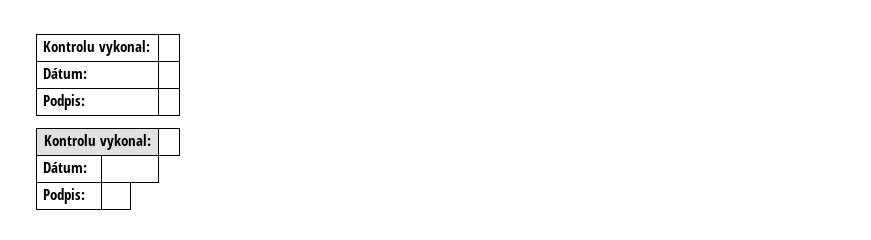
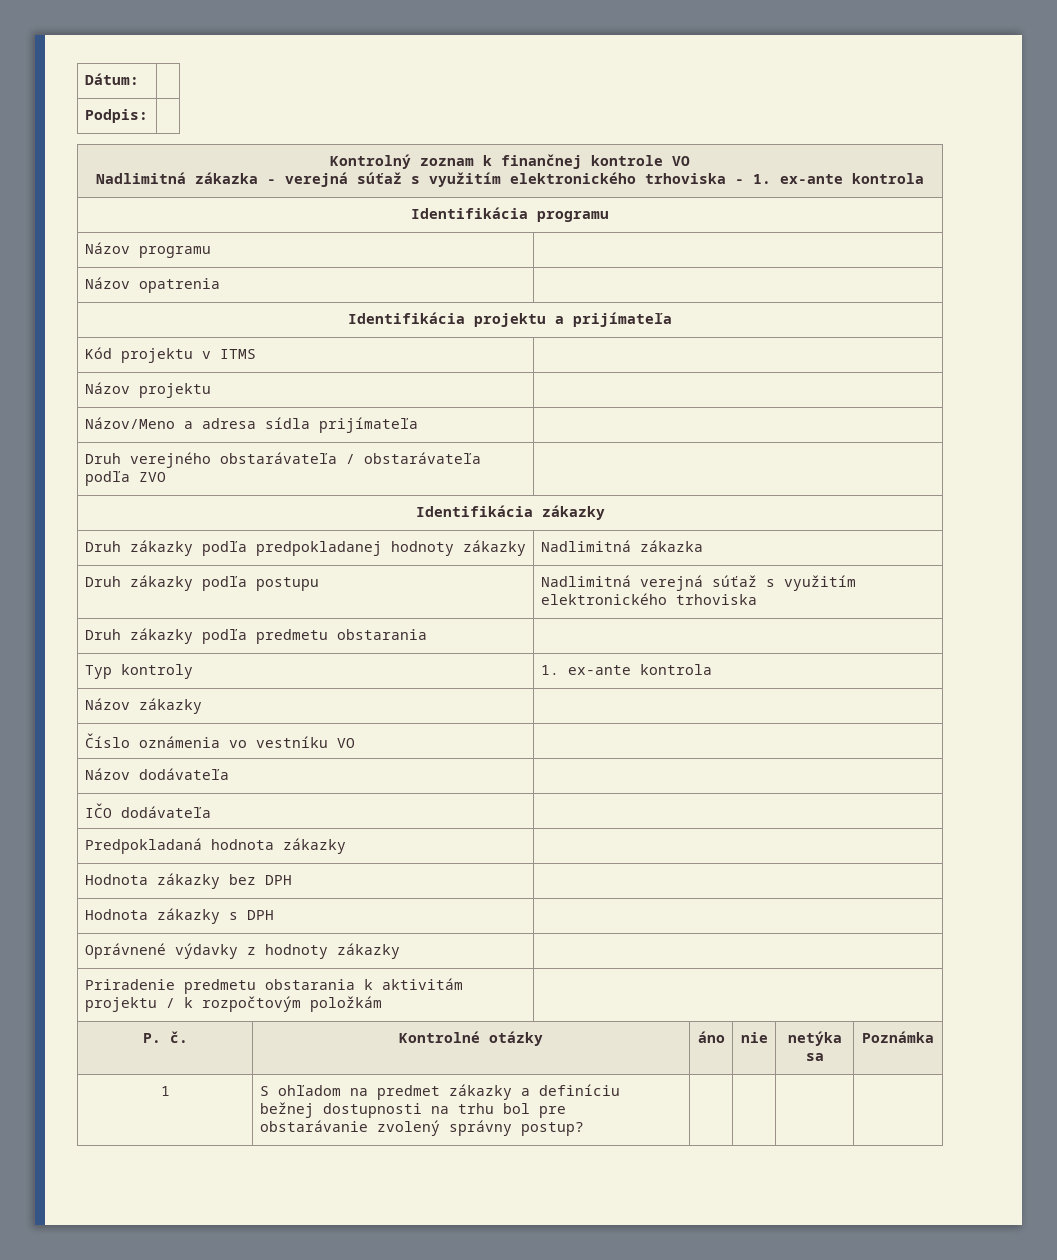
[42,40,150,56] Kontrolu vykonal: | // -> (84, 79) none
[43,134,152,150] [42,162,87,173] [42,188,85,204] Kontrolu vykonal: | // Dátum: | // Podpis: -> [330,154,690,169] [96,172,924,187] [411,207,609,222] [84,242,211,258] [84,277,220,293] [348,312,672,327] [84,347,256,363] [84,382,211,398] [84,417,418,433] [84,452,481,468] [84,471,166,486] [415,505,605,520] [84,540,526,556] [540,540,703,552] [84,575,319,591] [540,575,856,591] [540,593,757,605] [84,628,427,644] [84,664,193,679] [540,664,712,675] [84,698,202,714] [84,733,355,748] [84,768,229,780] [84,803,211,818] [84,838,346,854] [84,873,292,889] [84,908,274,924] [84,943,400,959] [84,978,463,994] [84,996,382,1012] [142,1031,188,1043] [399,1031,543,1046] [697,1031,725,1043] [740,1032,768,1043] [787,1031,842,1046] [805,1053,824,1061] [862,1031,934,1043] [160,1086,170,1096] [259,1084,620,1100] [259,1102,566,1118] [259,1120,584,1136] Kontrolný zoznam k finančnej kontrole VO // Nadlimitná zákazka - verejná súťaž s využitím elektronického trhoviska - 1. ex-ante kontrola // Identifikácia programu // Názov programu | // Názov opatrenia | // Identifikácia projektu a prijímateľa // Kód projektu v ITMS | // Názov projektu | // Názov/Meno a adresa sídla prijímateľa | // Druh verejného obstarávateľa / obstarávateľa podľa ZVO | // Identifikácia zákazky // Druh zákazky podľa predpokladanej hodnoty zákazky | Nadlimitná zákazka // Druh zákazky podľa postupu | Nadlimitná verejná súťaž s využitím elektronického trhoviska // Druh zákazky podľa predmetu obstarania | // Typ kontroly | 1. ex-ante kontrola // Názov zákazky | // Číslo oznámenia vo vestníku VO | // Názov dodávateľa | // IČO dodávateľa | // Predpokladaná hodnota zákazky | // Hodnota zákazky bez DPH | // Hodnota zákazky s DPH | // Oprávnené výdavky z hodnoty zákazky | // Priradenie predmetu obstarania k aktivitám projektu / k rozpočtovým položkám | // P. č. | Kontrolné otázky | áno | nie | netýka sa | Poznámka // 1 | S ohľadom na predmet zákazky a definíciu bežnej dostupnosti na trhu bol pre obstarávanie zvolený správny postup? | | |

